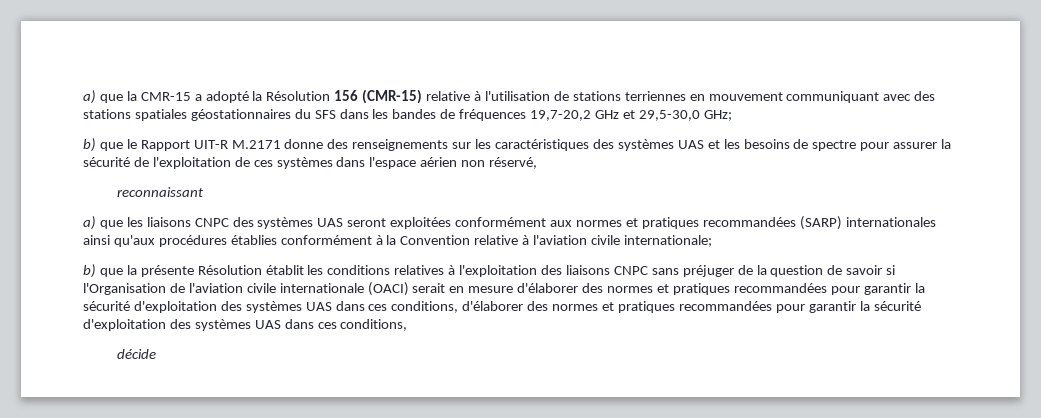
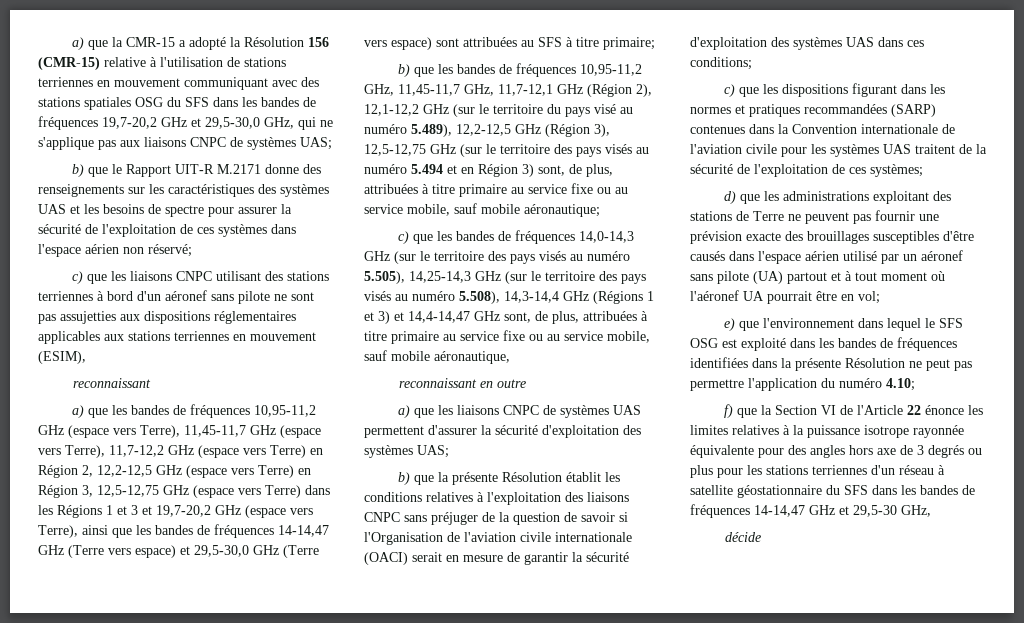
[190,109,291,121] géostationnaires -> [135,97,163,107] OSG
[703,110,732,121] GHz; -> [264,117,333,130] [38,137,332,150] GHz, qui ne s'applique pas aux liaisons CNPC de systèmes UAS;
[489,157,538,169] [116,187,204,197] réservé, // reconnaissant -> [148,244,192,257] [71,271,329,284] [38,290,314,304] [38,311,296,324] [38,331,316,344] [38,351,86,364] [73,378,152,388] [71,404,316,418] [38,425,321,438] [38,445,323,458] [38,465,311,478] [38,485,330,498] [38,505,313,518] [38,524,329,538] [38,545,319,558] [364,37,655,50] [397,63,642,77] [364,84,652,97] [364,104,633,117] [364,124,610,137] [364,144,649,157] [364,164,613,177] [364,183,628,197] [364,203,600,217] [397,230,634,244] [364,251,630,264] [364,271,646,284] [364,291,654,304] [364,311,648,324] [364,330,650,344] [364,350,510,364] [399,378,527,388] réservé; // c) que les liaisons CNPC utilisant des stations terriennes à bord d'un aéronef sans pilote ne sont pas assujetties aux dispositions réglementaires applicables aux stations terriennes en mouvement (ESIM), // reconnaissant // a) que les bandes de fréquences 10,95-11,2 GHz (espace vers Terre), 11,45-11,7 GHz (espace vers Terre), 11,7-12,2 GHz (espace vers Terre) en Région 2, 12,2-12,5 GHz (espace vers Terre) en Région 3, 12,5-12,75 GHz (espace vers Terre) dans les Régions 1 et 3 et 19,7-20,2 GHz (espace vers Terre), ainsi que les bandes de fréquences 14-14,47 GHz (Terre vers espace) et 29,5-30,0 GHz (Terre vers espace) sont attribuées au SFS à titre primaire; // b) que les bandes de fréquences 10,95-11,2 GHz, 11,45-11,7 GHz, 11,7-12,1 GHz (Région 2), 12,1-12,2 GHz (sur le territoire du pays visé au numéro 5.489), 12,2-12,5 GHz (Région 3), 12,5-12,75 GHz (sur le territoire des pays visés au numéro 5.494 et en Région 3) sont, de plus, attribuées à titre primaire au service fixe ou au service mobile, sauf mobile aéronautique; // c) que les bandes de fréquences 14,0-14,3 GHz (sur le territoire des pays visés au numéro 5.505), 14,25-14,3 GHz (sur le territoire des pays visés au numéro 5.508), 14,3-14,4 GHz (Régions 1 et 3) et 14,4-14,47 GHz sont, de plus, attribuées à titre primaire au service fixe ou au service mobile, sauf mobile aéronautique, // reconnaissant en outre
[232,216,936,230] [83,235,712,247] des systèmes UAS seront exploitées conformément aux normes et pratiques recommandées (SARP) internationales ainsi qu'aux procédures établies conformément à la Convention relative à l'aviation civile internationale; -> [542,405,641,418] [364,425,641,438] [364,445,449,458] de systèmes UAS permettent d'assurer la sécurité d'exploitation des systèmes UAS;
[517,283,925,295] [83,301,921,313] [83,319,408,331] d'élaborer des normes et pratiques recommandées pour garantir la sécurité d'exploitation des systèmes UAS dans ces conditions, d'élaborer des normes et pratiques recommandées pour garantir la sécurité d'exploitation des systèmes UAS dans ces conditions, -> [507,552,629,565] [690,37,924,50] [690,57,752,70] [723,83,945,97] [690,104,936,117] [690,124,955,134] [690,144,987,157] [690,164,923,177] [723,191,951,204] [690,210,939,224] [690,231,974,244] [690,250,963,264] [690,271,945,284] [690,290,880,304] [723,318,963,331] [690,337,957,351] [690,357,972,371] [690,378,915,391] [723,404,983,418] [690,425,964,438] [690,445,982,458] [690,465,945,478] [690,485,975,498] [690,504,931,518] de garantir la sécurité d'exploitation des systèmes UAS dans ces conditions; // c) que les dispositions figurant dans les normes et pratiques recommandées (SARP) contenues dans la Convention internationale de l'aviation civile pour les systèmes UAS traitent de la sécurité de l'exploitation de ces systèmes; // d) que les administrations exploitant des stations de Terre ne peuvent pas fournir une prévision exacte des brouillages susceptibles d'être causés dans l'espace aérien utilisé par un aéronef sans pilote (UA) partout et à tout moment où l'aéronef UA pourrait être en vol; // e) que l'environnement dans lequel le SFS OSG est exploité dans les bandes de fréquences identifiées dans la présente Résolution ne peut pas permettre l'application du numéro 4.10; // f) que la Section VI de l'Article 22 énonce les limites relatives à la puissance isotrope rayonnée équivalente pour des angles hors axe de 3 degrés ou plus pour les stations terriennes d'un réseau à satellite géostationnaire du SFS dans les bandes de fréquences 14-14,47 GHz et 29,5-30 GHz,

